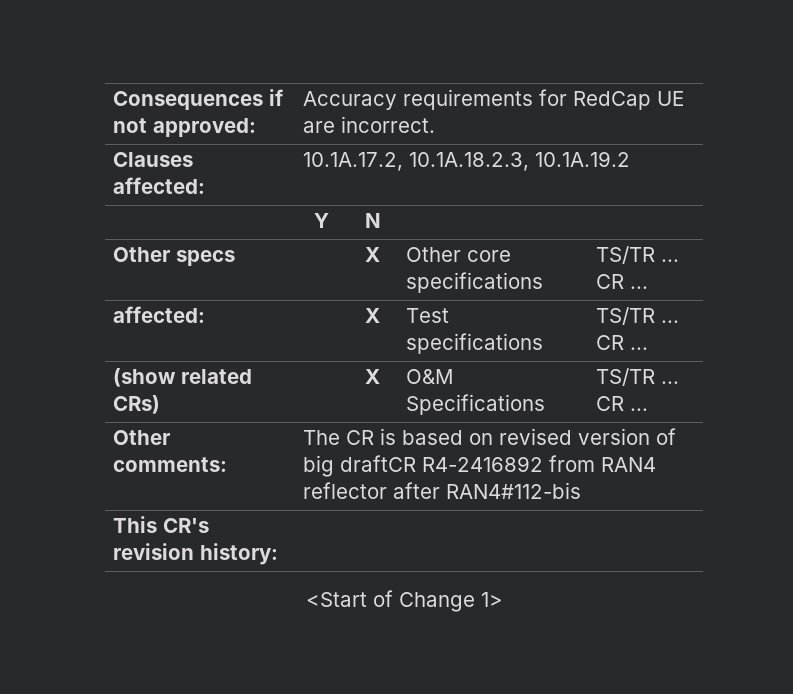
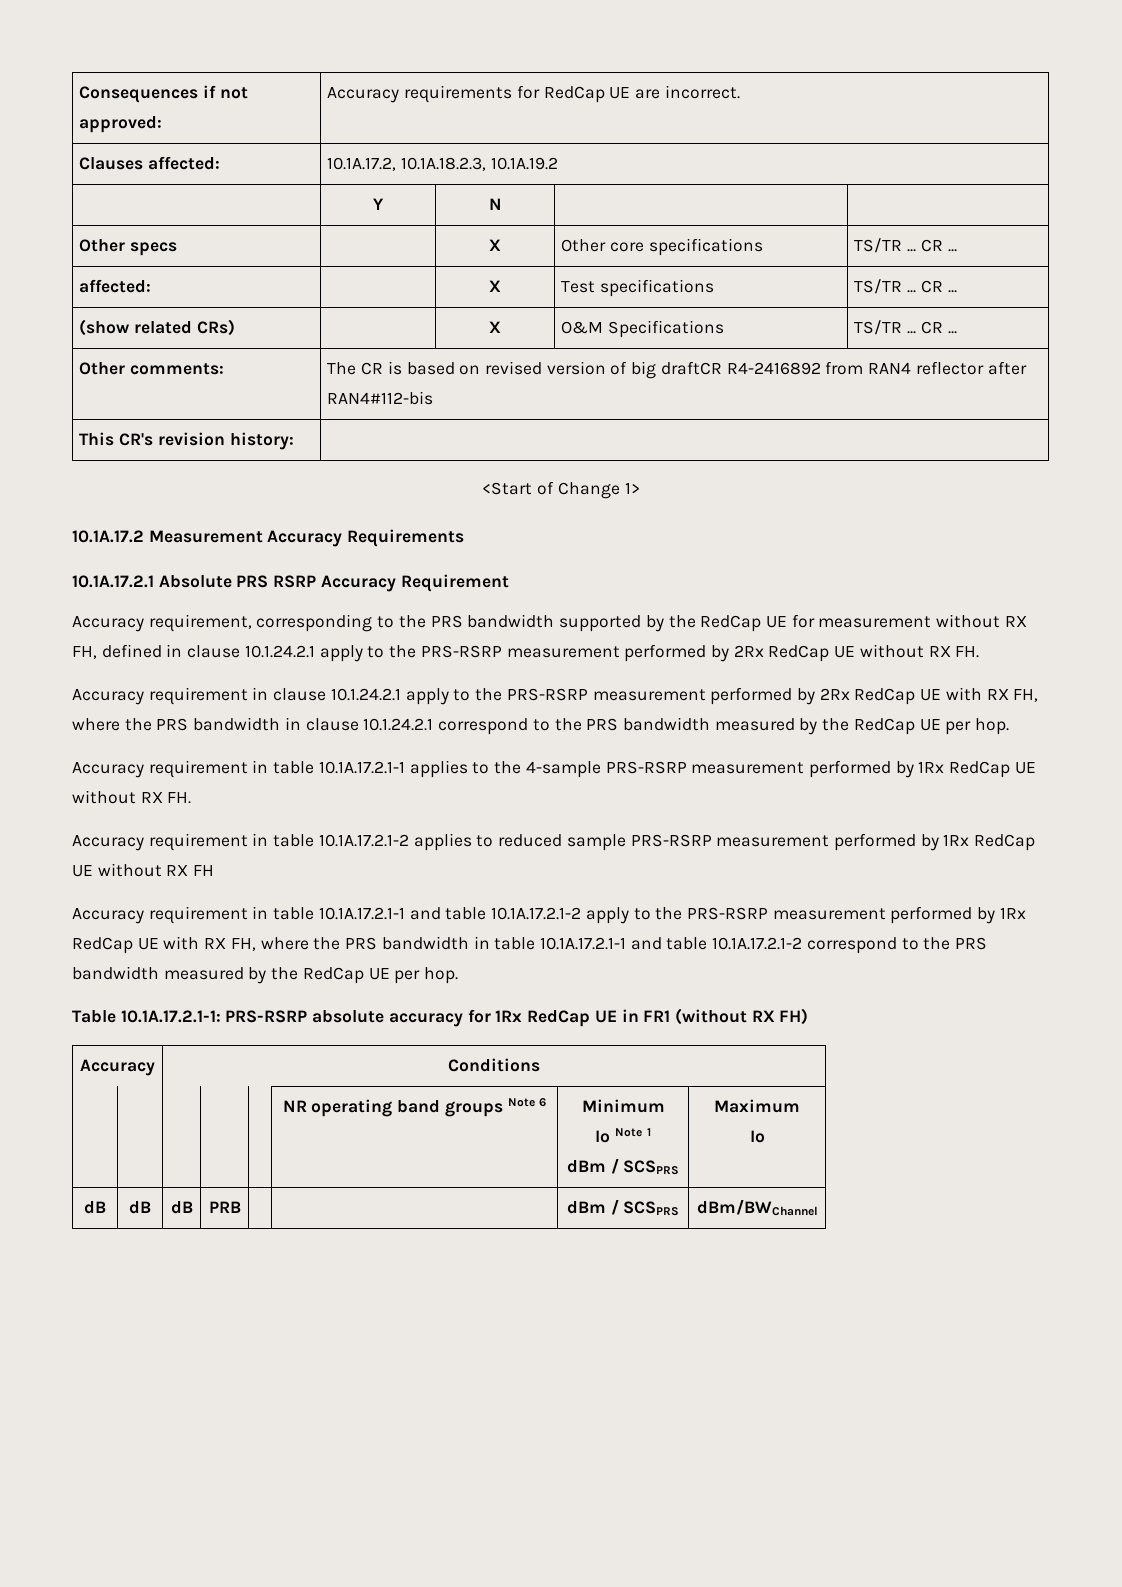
(503, 599) none -> [72,529,465,547] [72,574,509,592] [72,614,1027,632] [72,644,980,662] [72,687,1039,705] [72,717,1010,735] [72,760,1036,778] [72,790,192,804] [72,833,1036,851] [72,863,215,877] [72,906,1026,924] [72,936,988,954] [72,966,459,984] [72,1008,809,1027] [80,1059,155,1076] [448,1058,540,1072] [282,1098,547,1117] [581,1099,665,1113] [595,1128,651,1143] [566,1158,680,1175] [714,1099,800,1113] [749,1130,765,1143] [84,1201,106,1214] [129,1201,151,1214] [170,1201,193,1214] [208,1201,241,1213] [566,1199,680,1216] [696,1199,818,1216] // 10.1A.17.2 Measurement Accuracy Requirements // 10.1A.17.2.1 Absolute PRS RSRP Accuracy Requirement // Accuracy requirement, corresponding to the PRS bandwidth supported by the RedCap UE for measurement without RX FH, defined in clause 10.1.24.2.1 apply to the PRS-RSRP measurement performed by 2Rx RedCap UE without RX FH. // Accuracy requirement in clause 10.1.24.2.1 apply to the PRS-RSRP measurement performed by 2Rx RedCap UE with RX FH, where the PRS bandwidth in clause 10.1.24.2.1 correspond to the PRS bandwidth measured by the RedCap UE per hop. // Accuracy requirement in table 10.1A.17.2.1-1 applies to the 4-sample PRS-RSRP measurement performed by 1Rx RedCap UE without RX FH. // Accuracy requirement in table 10.1A.17.2.1-2 applies to reduced sample PRS-RSRP measurement performed by 1Rx RedCap UE without RX FH // Accuracy requirement in table 10.1A.17.2.1-1 and table 10.1A.17.2.1-2 apply to the PRS-RSRP measurement performed by 1Rx RedCap UE with RX FH, where the PRS bandwidth in table 10.1A.17.2.1-1 and table 10.1A.17.2.1-2 correspond to the PRS bandwidth measured by the RedCap UE per hop. // Table 10.1A.17.2.1-1: PRS-RSRP absolute accuracy for 1Rx RedCap UE in FR1 (without RX FH) // Accuracy | Conditions // | | | | | NR operating band groups Note 6 | Minimum // Io Note 1 // dBm / SCSPRS | Maximum // Io // dB | dB | dB | PRB | | | dBm / SCSPRS | dBm/BWChannel

